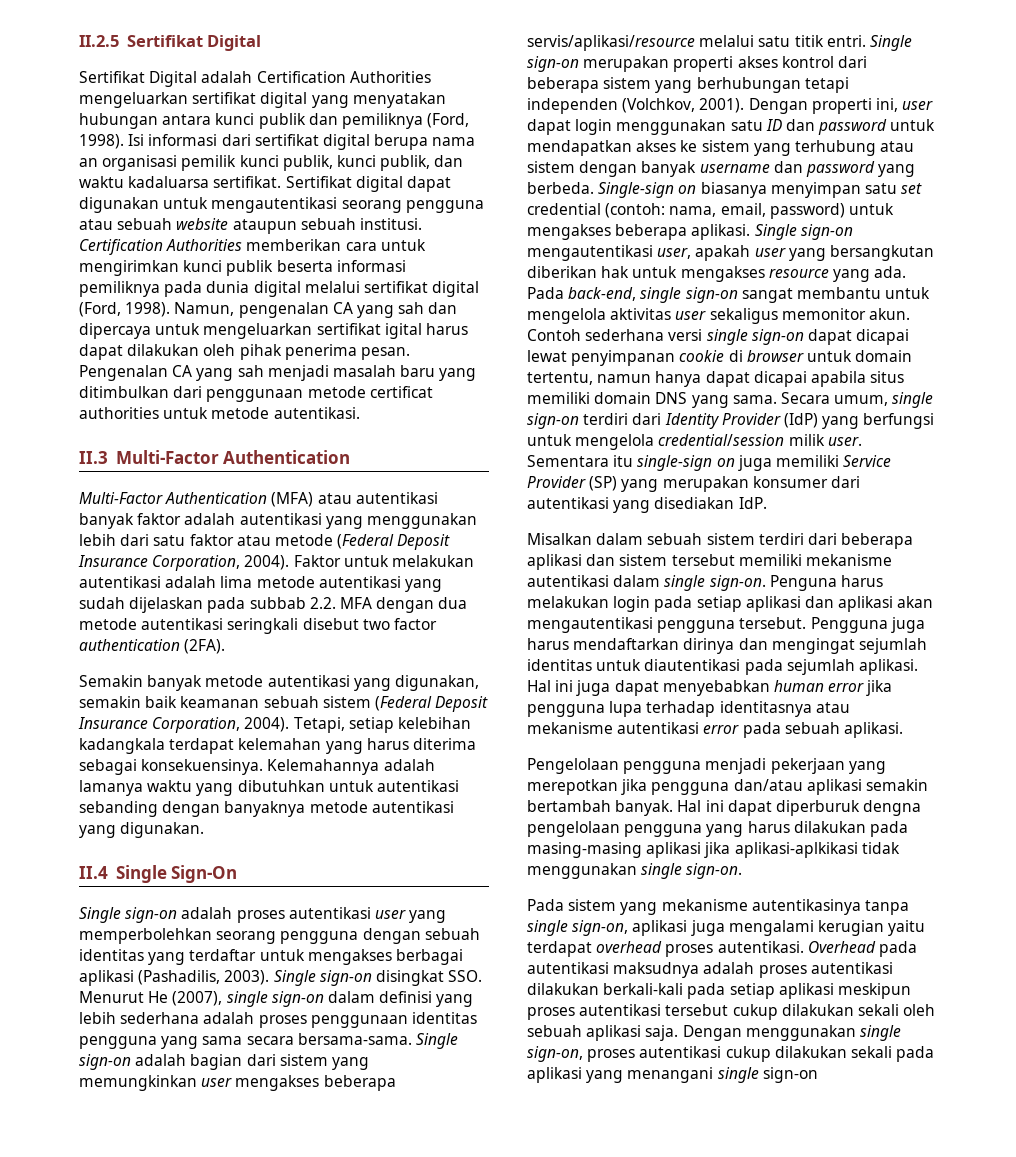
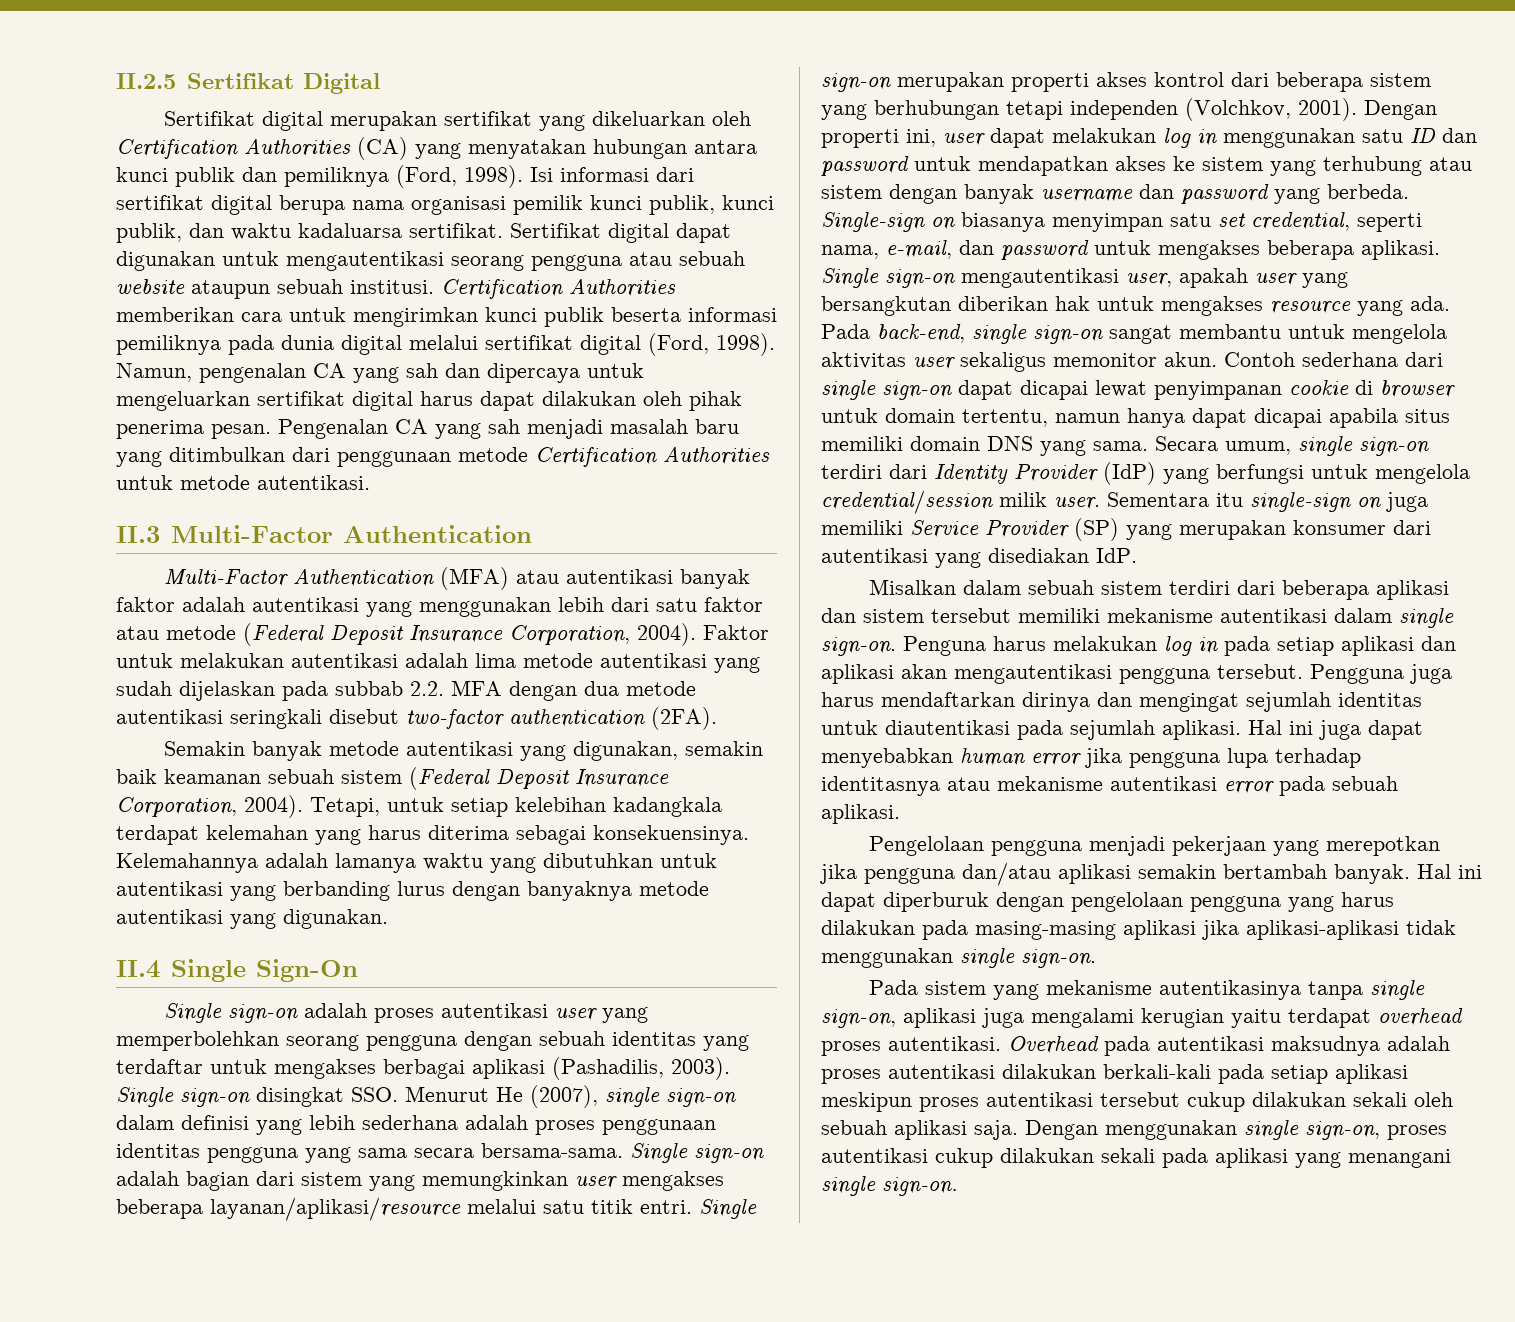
[149,71,431,87] [79,92,308,108] Digital adalah Certification Authorities mengeluarkan sertifikat digital -> [262,111,752,131] [116,137,408,160] digital merupakan sertifikat yang dikeluarkan oleh Certification Authorities (CA)
[79,158,98,167] an -> (404, 205) none
[384,323,422,339] igital -> [352,391,413,411] digital
[369,386,433,398] [79,407,159,419] certificat authorities -> [535,446,770,467] Certification Authorities
[362,618,437,630] two factor -> [406,709,504,729] two-factor
(345, 725) none -> [387,797,444,812] untuk
[79,801,158,817] sebanding -> [230,881,445,901] yang berbanding lurus
[527,35,695,51] servis/aplikasi/resource -> [210,1197,461,1221] layanan/aplikasi/resource
[575,119,613,135] login -> [1052,128,1217,148] melakukan log in
[527,203,845,219] credential (contoh: nama, email, password) -> [1251,212,1422,232] [821,240,1089,260] credential, seperti nama, e-mail, dan password
[668,329,703,341] versi -> [1405,352,1443,367] dari
[613,596,651,612] login -> [1164,636,1218,656] log in
[863,800,922,816] dengna -> [996,892,1064,912] dengan
[734,842,858,858] aplikasi-aplkikasi -> [1246,920,1399,940] aplikasi-aplikasi
[762,1067,818,1083] sign-on -> [882,1177,958,1196] sign-on.

